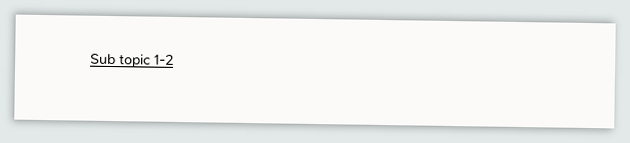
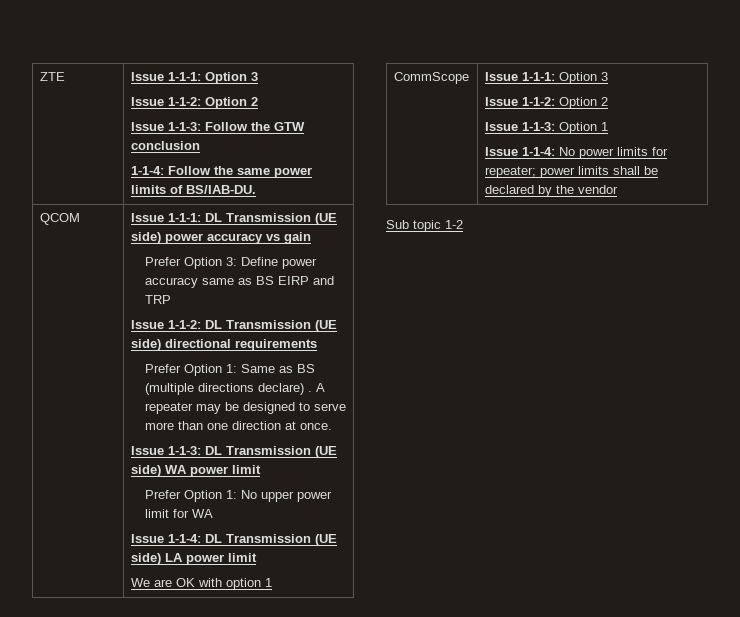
(90, 59) none -> [39,72,65,81] [130,72,258,84] [130,97,258,109] [130,122,305,131] [130,141,200,150] [130,166,312,178] [130,185,256,194] [39,213,80,225] [130,213,337,225] [130,232,311,244] [145,257,318,269] [145,276,335,288] [145,295,172,304] [130,320,337,332] [130,339,317,351] [145,364,316,376] [145,383,326,395] [145,402,347,414] [145,421,333,430] [130,446,337,458] [130,465,261,477] [145,490,333,502] [145,509,214,518] [130,534,337,546] [130,553,257,565] [130,578,272,590] [393,72,469,84] [484,72,608,84] [484,97,608,109] [484,122,608,134] [484,147,668,159] [484,166,658,178] [484,185,618,197] ZTE | Issue 1-1-1: Option 3 // Issue 1-1-2: Option 2 // Issue 1-1-3: Follow the GTW conclusion // 1-1-4: Follow the same power limits of BS/IAB-DU. // QCOM | Issue 1-1-1: DL Transmission (UE side) power accuracy vs gain // Prefer Option 3: Define power accuracy same as BS EIRP and TRP // Issue 1-1-2: DL Transmission (UE side) directional requirements // Prefer Option 1: Same as BS (multiple directions declare) . A repeater may be designed to serve more than one direction at once. // Issue 1-1-3: DL Transmission (UE side) WA power limit // Prefer Option 1: No upper power limit for WA // Issue 1-1-4: DL Transmission (UE side) LA power limit // We are OK with option 1 // CommScope | Issue 1-1-1: Option 3 // Issue 1-1-2: Option 2 // Issue 1-1-3: Option 1 // Issue 1-1-4: No power limits for repeater; power limits shall be declared by the vendor //

